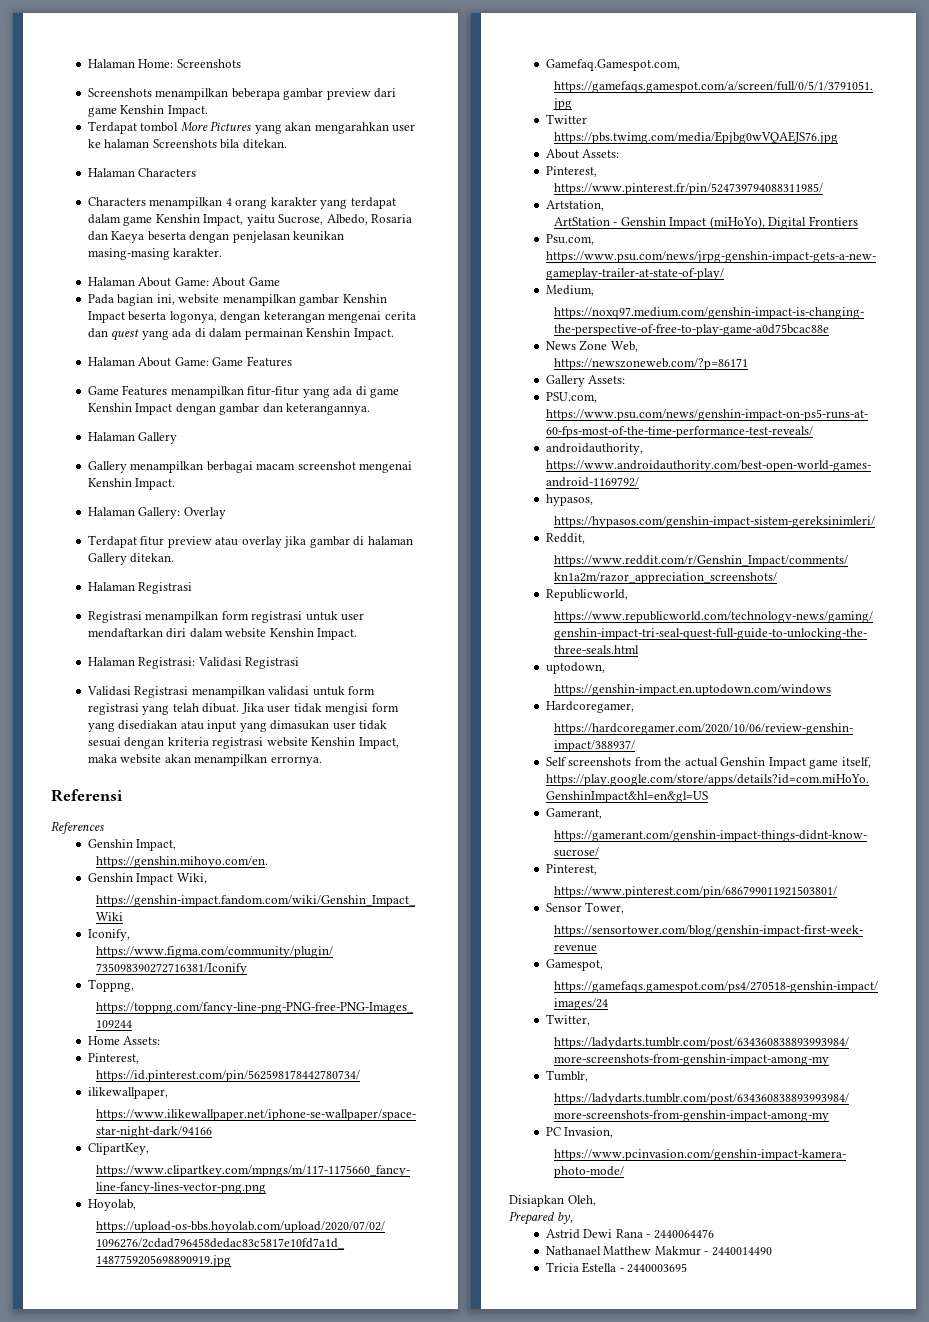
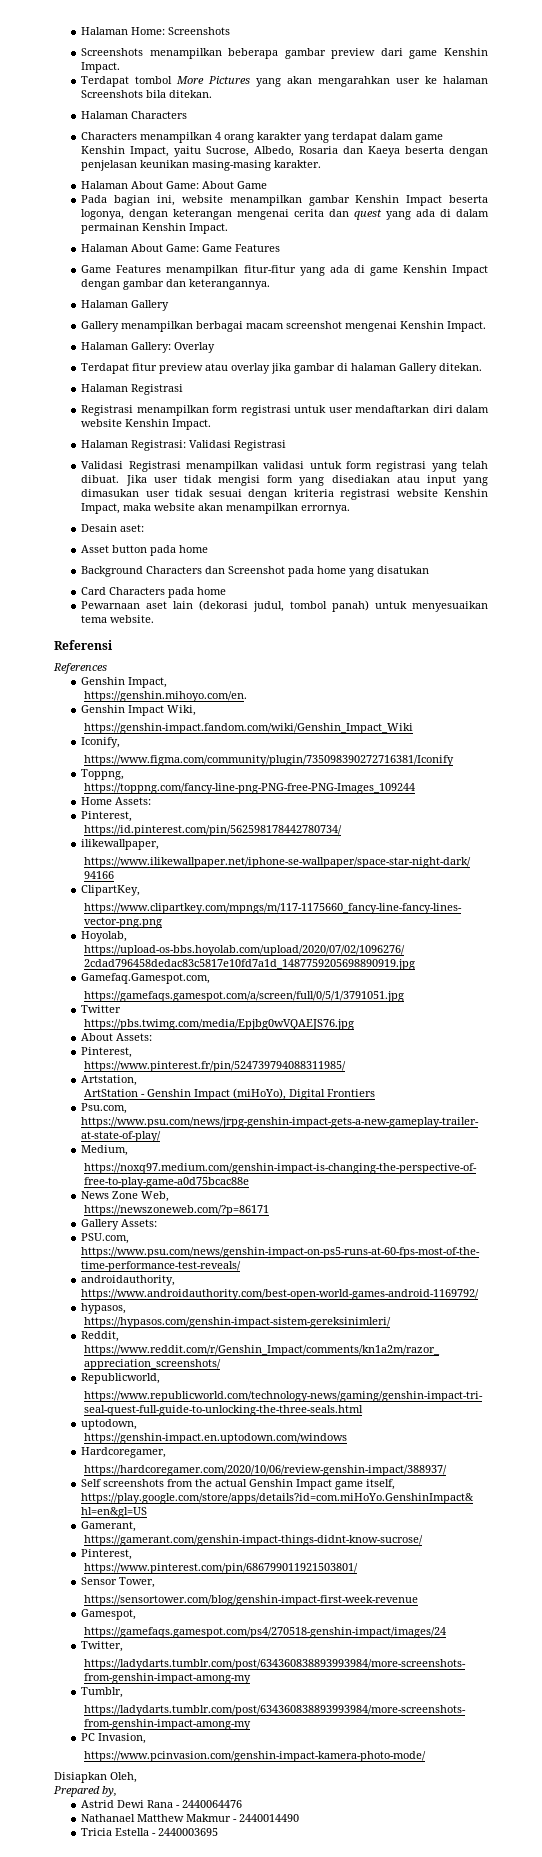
(322, 761) none -> [81,524,145,532] [81,545,209,556] [81,566,430,577] [81,587,227,598] [81,600,488,612] [81,615,155,623] // Desain aset: // Asset button pada home // Background Characters dan Screenshot pada home yang disatukan // Card Characters pada home // Pewarnaan aset lain (dekorasi judul, tombol panah) untuk menyesuaikan tema website.

